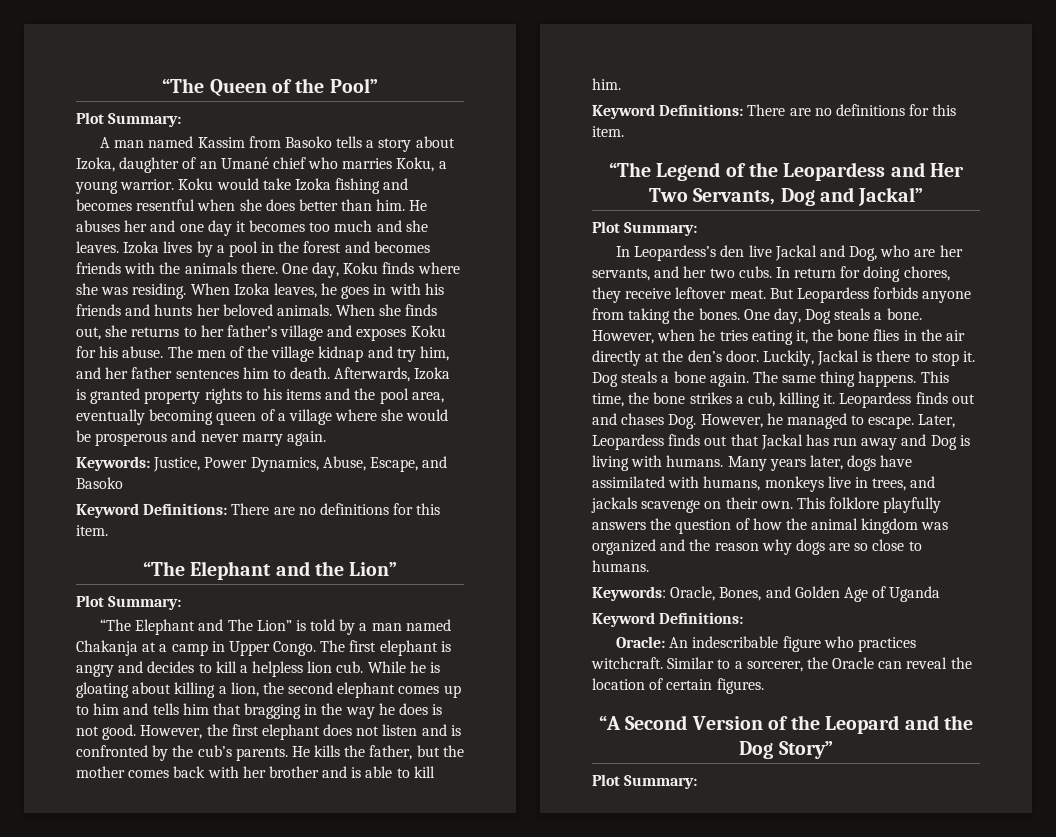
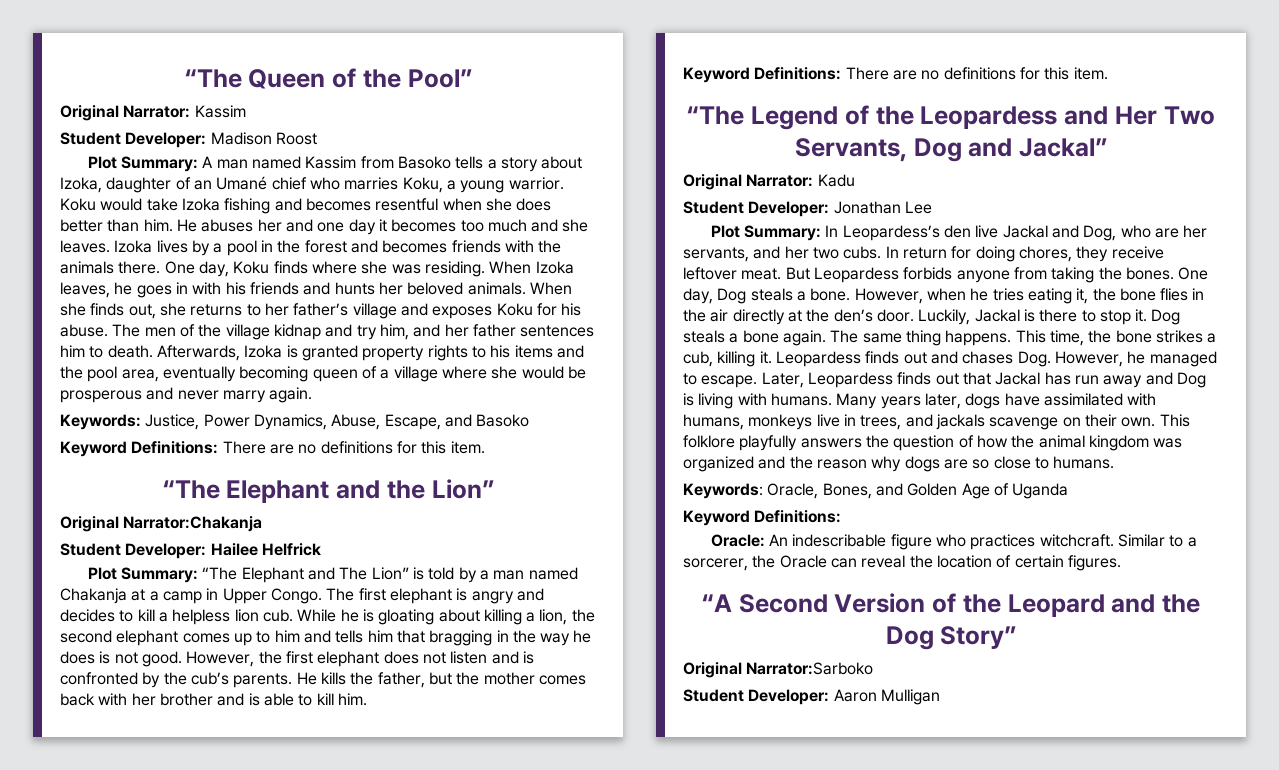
[76,112,182,127] // Plot Summary: // -> [60,105,246,121] [60,132,317,148] [87,156,198,172] // Original Narrator: Kassim // Student Developer: Madison Roost // Plot Summary:
[76,595,182,610] // Plot Summary: // -> [60,516,263,532] [60,543,321,559] [87,567,198,583] // Original Narrator:Chakanja // Student Developer: Hailee Helfrick // Plot Summary:
[592,221,698,236] // Plot Summary: // -> [683,174,855,190] [683,201,932,217] [710,225,821,241] // Original Narrator: Kadu // Student Developer: Jonathan Lee // Plot Summary:
[592,774,698,789] Plot Summary: -> [683,662,874,678] [683,689,940,705] Original Narrator:Sarboko // Student Developer: Aaron Mulligan

